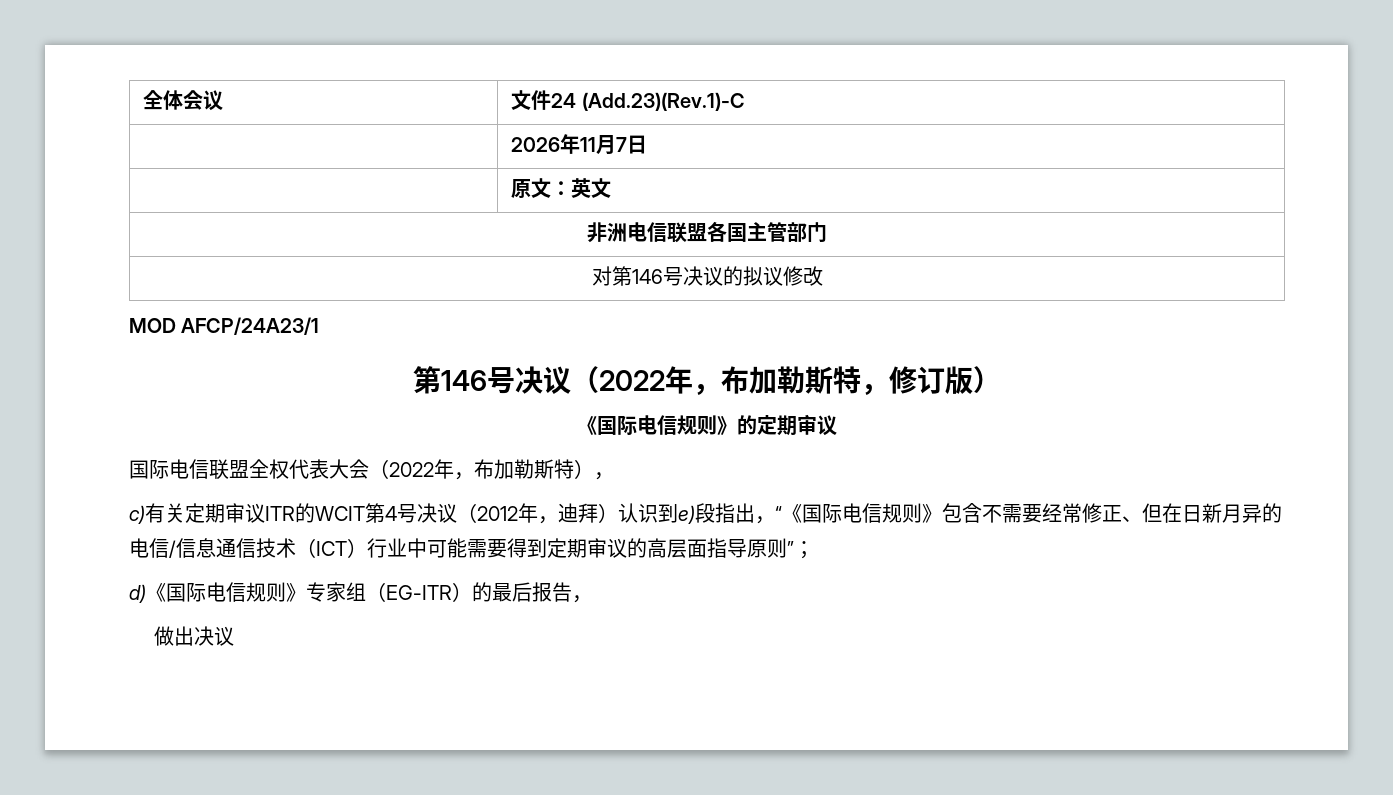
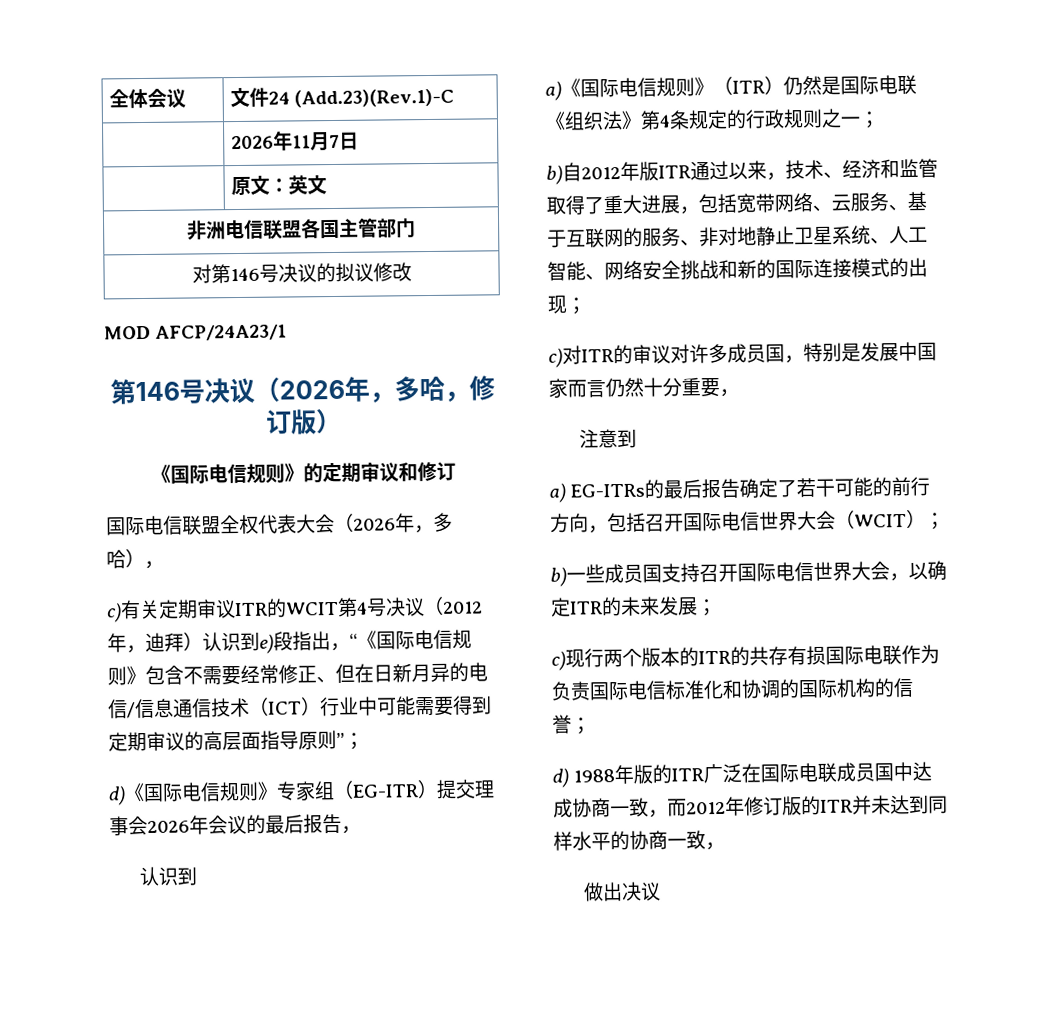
[599,366,861,396] 2022年，布加勒斯特 -> [279,375,445,403] 2026年，多哈
(837, 425) none -> [398,461,456,482] 和修订
[389,459,574,480] 2022年，布加勒斯特 -> [353,512,453,534] [106,549,126,569] 2026年，多哈
[472,582,572,602] 的最后报告 -> [436,779,495,799] [109,813,361,836] [139,866,198,887] [545,74,917,101] [545,108,880,131] [546,158,938,185] [546,191,927,215] [547,225,928,248] [547,257,928,281] [547,295,587,315] [548,341,937,368] [548,377,739,399] [579,428,638,449] [549,476,931,503] [550,509,945,534] [550,560,947,587] [550,596,717,617] [551,644,940,671] [551,677,914,701] [552,714,591,735] [552,761,933,788] [553,794,948,818] [553,830,706,851] 提交理事会2026年会议的最后报告， // 认识到 // a)《国际电信规则》（ITR）仍然是国际电联《组织法》第4条规定的行政规则之一； // b)自2012年版ITR通过以来，技术、经济和监管取得了重大进展，包括宽带网络、云服务、基于互联网的服务、非对地静止卫星系统、人工智能、网络安全挑战和新的国际连接模式的出现； // c)对ITR的审议对许多成员国，特别是发展中国家而言仍然十分重要， // 注意到 // a) EG-ITRs的最后报告确定了若干可能的前行方向，包括召开国际电信世界大会（WCIT）； // b)一些成员国支持召开国际电信世界大会，以确定ITR的未来发展； // c)现行两个版本的ITR的共存有损国际电联作为负责国际电信标准化和协调的国际机构的信誉； // d) 1988年版的ITR广泛在国际电联成员国中达成协商一致，而2012年修订版的ITR并未达到同样水平的协商一致

